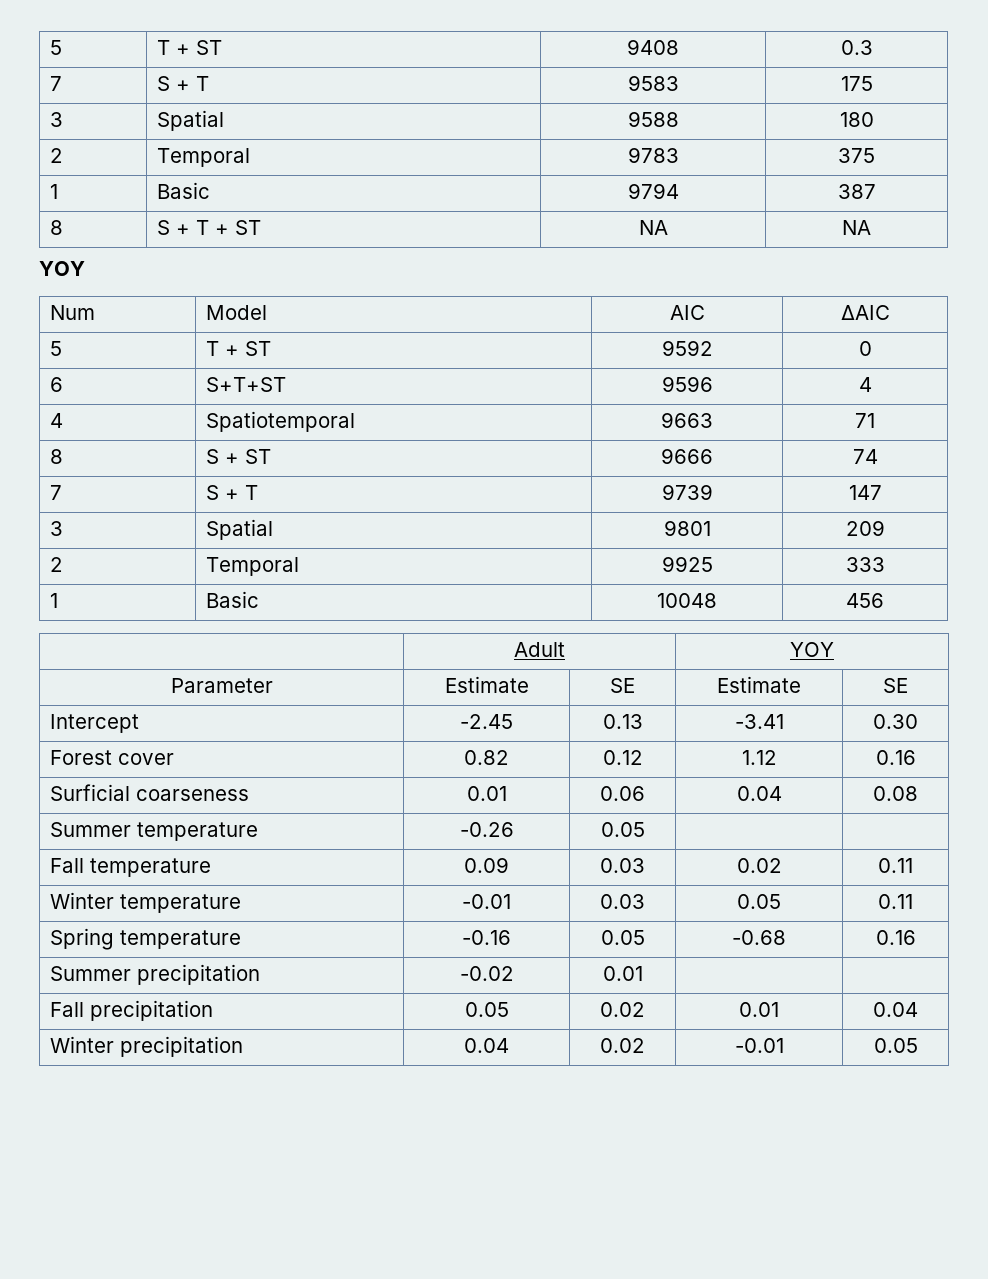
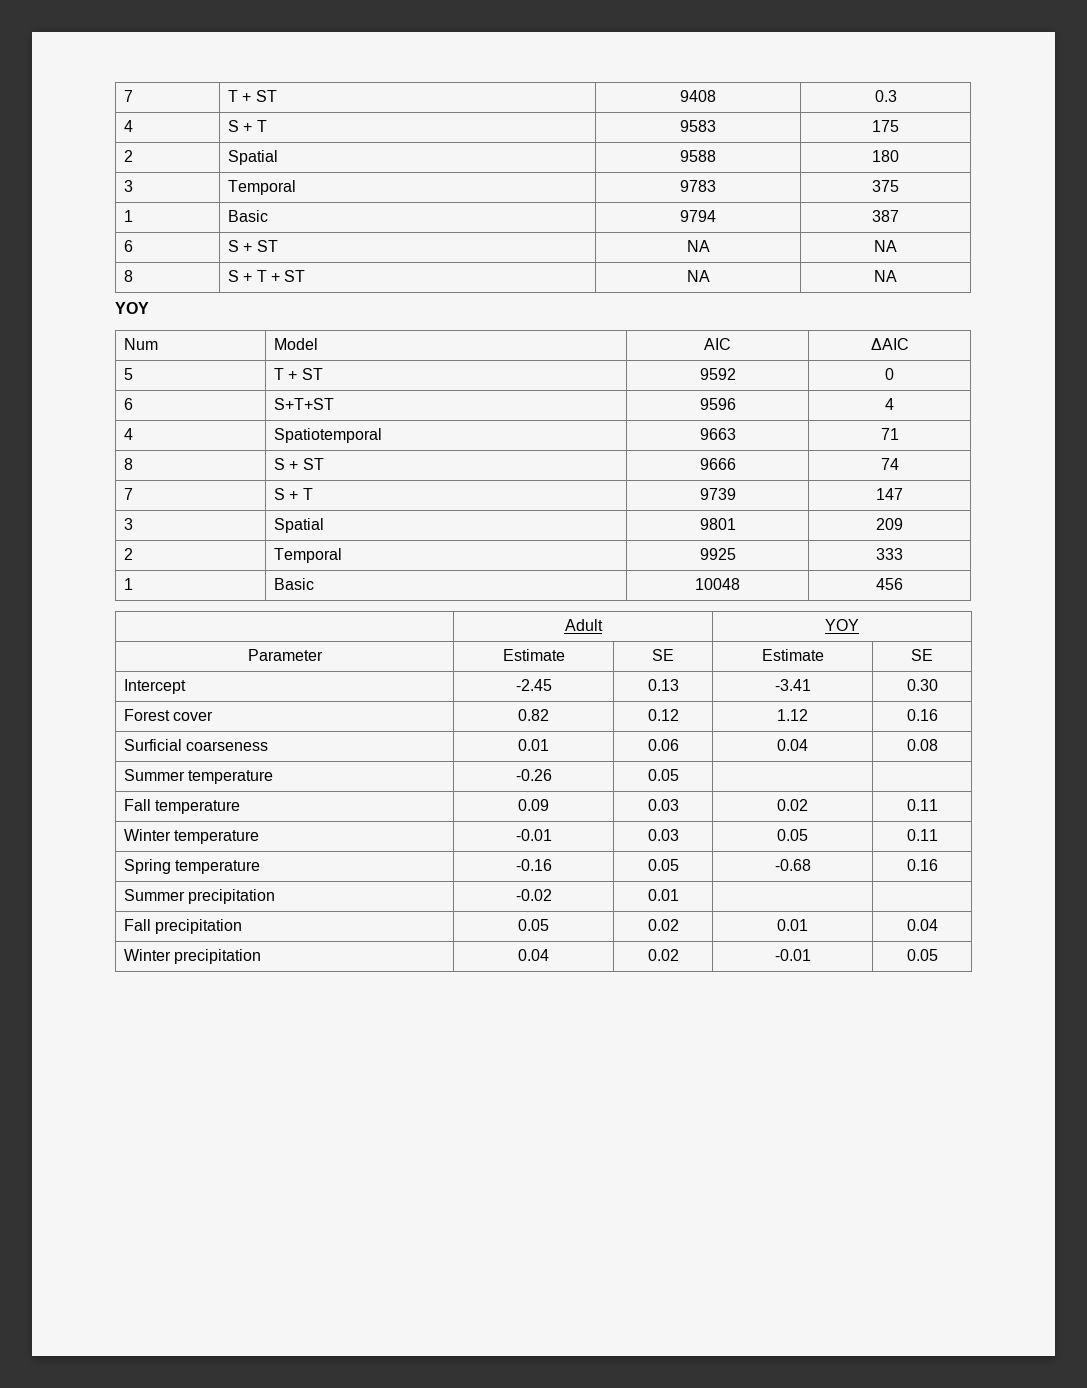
[50,40,63,55] 5 -> [124,90,134,102] 7
[50,76,63,91] 7 -> [124,120,134,132] 4
[50,112,64,127] 3 -> [124,150,134,162] 2
[50,148,64,163] 2 -> [124,180,134,192] 3
(876, 191) none -> [124,240,134,252] [228,240,278,252] [686,240,710,252] [874,240,897,252] // 6 | S + ST | NA | NA

